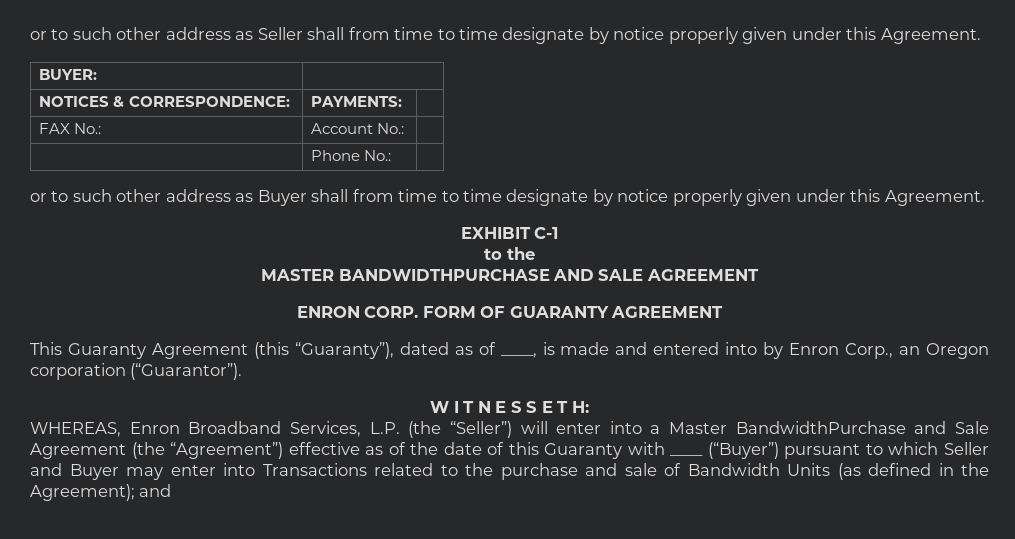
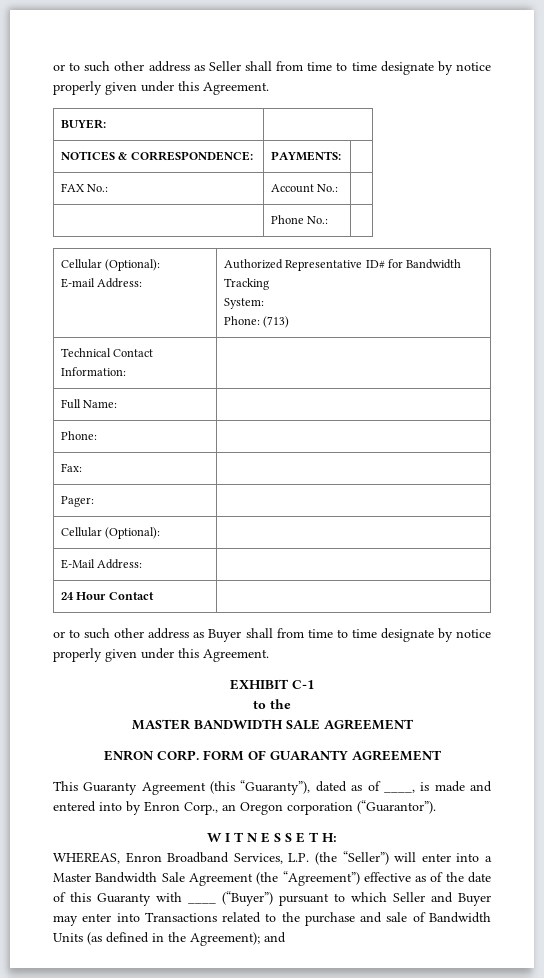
(392, 155) none -> [60,259,161,271] [60,278,143,288] [223,259,462,271] [223,278,269,290] [223,298,264,309] [223,316,290,328] [60,348,154,357] [60,367,126,376] [60,399,118,409] [60,431,97,440] [60,463,82,472] [60,496,94,507] [60,527,161,539] [60,559,143,569] [60,592,154,600] // Cellular (Optional): // E-mail Address: | Authorized Representative ID# for Bandwidth Tracking // System: // Phone: (713) // Technical Contact Information: | // Full Name: | // Phone: | // Fax: | // Pager: | // Cellular (Optional): | // E-Mail Address: | // 24 Hour Contact |
[338,269,595,281] BANDWIDTHPURCHASE AND -> [193,719,283,729] BANDWIDTH
[735,421,947,434] BandwidthPurchase and -> [95,872,158,883] Bandwidth

